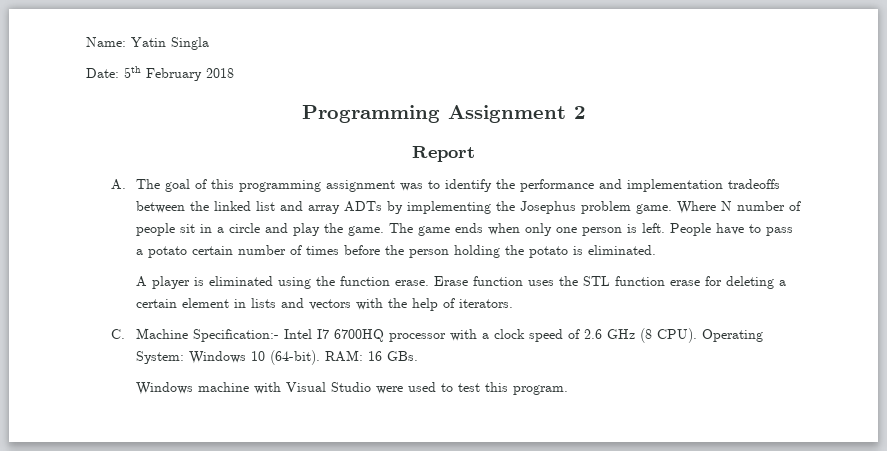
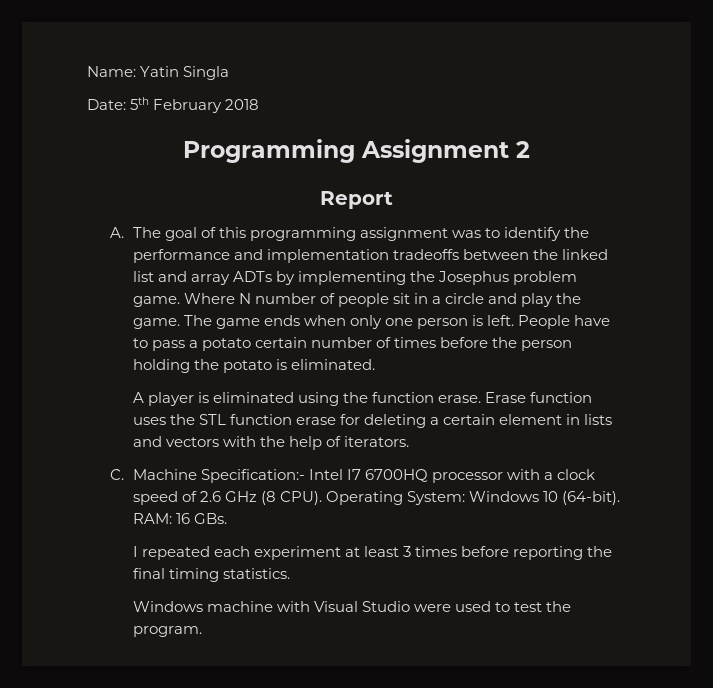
(419, 356) none -> [132,546,613,560] [132,568,290,582] // I repeated each experiment at least 3 times before reporting the final timing statistics.
[485,382,509,392] this -> [546,601,572,612] the

